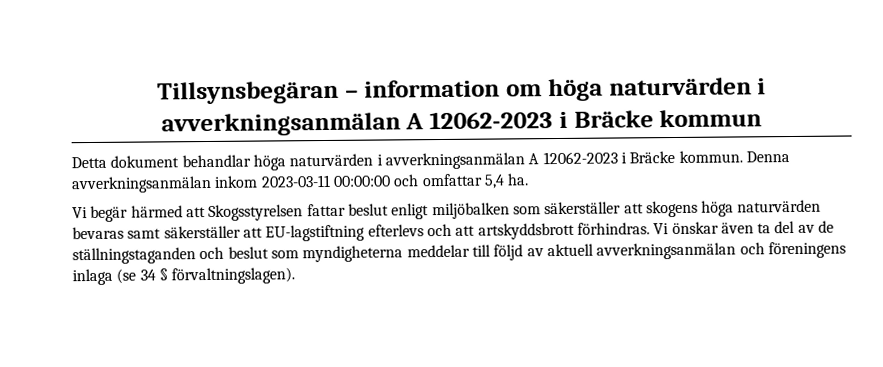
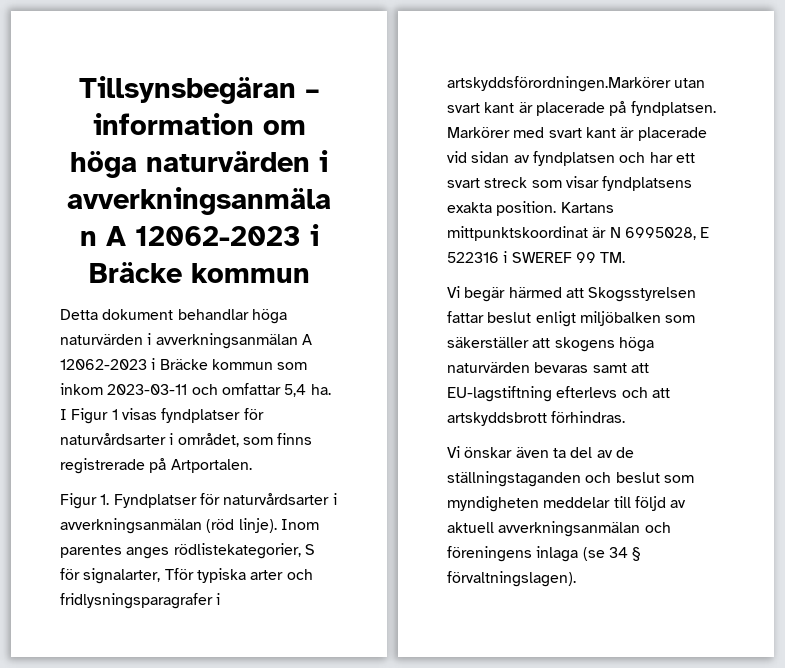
[678,150,790,163] [71,175,212,194] kommun. Denna avverkningsanmälan -> [211,359,308,370] kommun som
[332,175,391,187] 00:00:00 -> (188, 389) none
(530, 179) none -> [60,408,264,424] [60,433,313,447] [60,458,252,474] [60,493,337,509] [60,518,319,534] [60,543,315,559] [60,568,313,584] [60,593,221,609] [447,76,706,92] [447,101,716,116] [447,127,707,141] [447,151,695,166] [447,176,693,191] [447,201,614,216] [447,226,710,241] [447,251,626,263] I Figur 1 visas fyndplatser för naturvårdsarter i området, som finns registrerade på Artportalen. // Figur 1. Fyndplatser för naturvårdsarter i avverkningsanmälan (röd linje). Inom parentes anges rödlistekategorier, S för signalarter, Tför typiska arter och fridlysningsparagrafer i artskyddsförordningen.Markörer utan svart kant är placerade på fyndplatsen. Markörer med svart kant är placerade vid sidan av fyndplatsen och har ett svart streck som visar fyndplatsens exakta position. Kartans mittpunktskoordinat är N 6995028, E 522316 i SWEREF 99 TM.
[163,225,241,239] säkerställer -> (627, 368) none
(650, 228) none -> (626, 417) //
[302,245,404,263] myndigheterna -> [447,496,539,512] myndigheten

